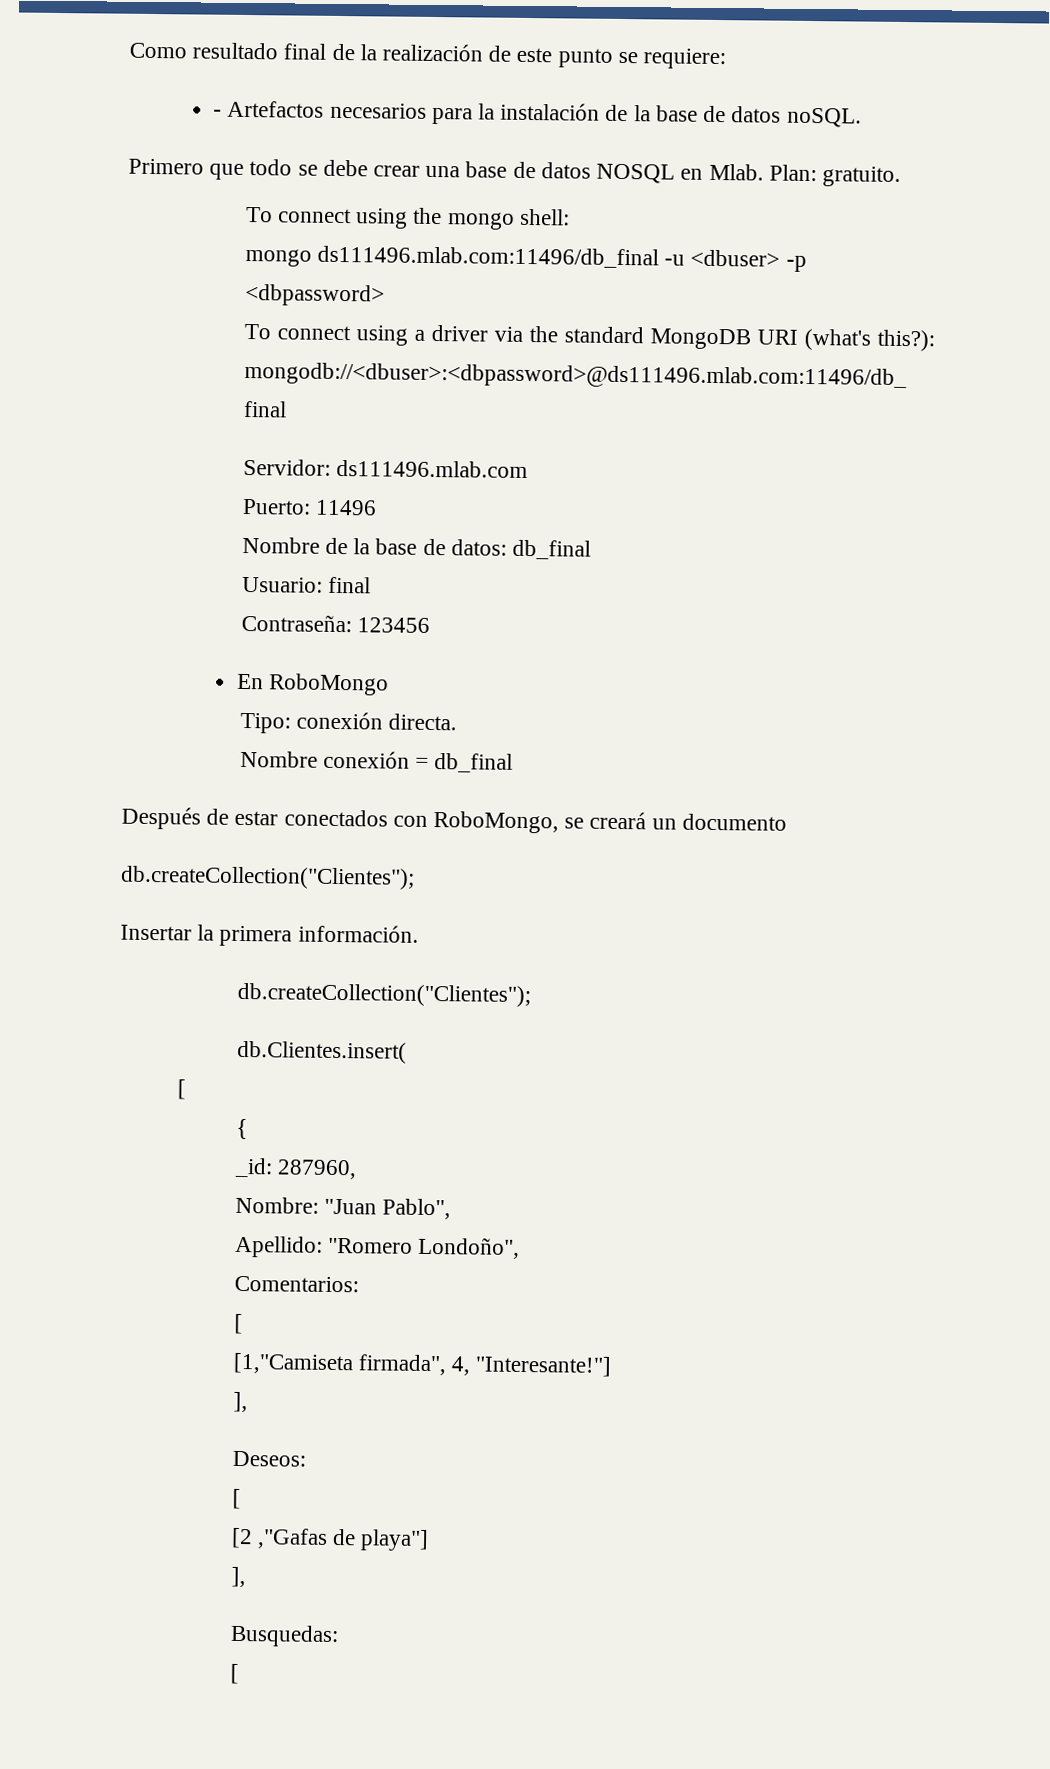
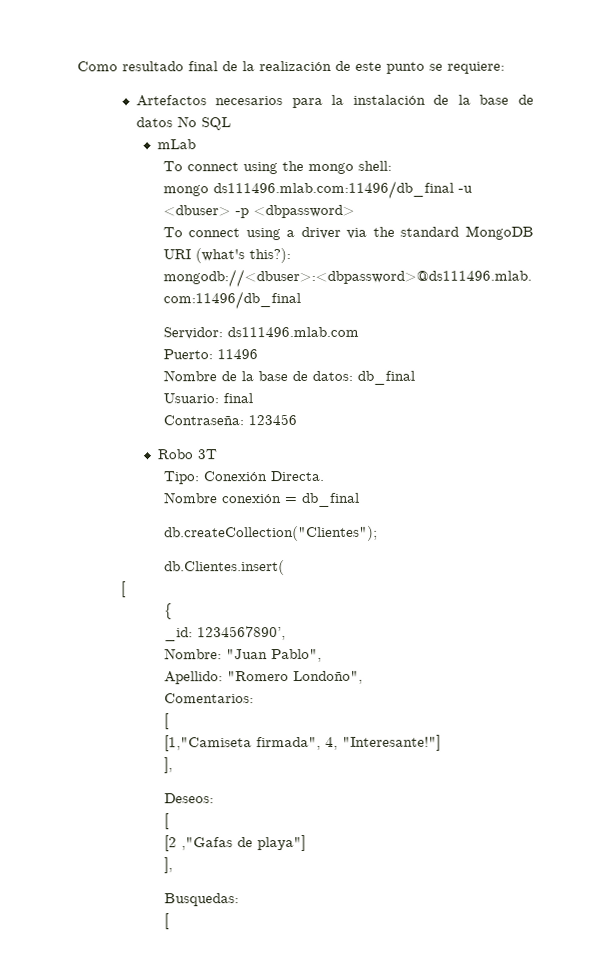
[213,109,223,117] - -> (505, 67) none
[786,107,862,128] [128,158,901,187] noSQL. // Primero que todo se debe crear una base de datos NOSQL en Mlab. Plan: gratuito. -> [176,116,231,131] [157,139,197,150] No SQL // mLab
[236,673,389,696] En RoboMongo -> [157,449,218,460] Robo 3T
[296,711,458,731] conexión directa. -> [202,470,325,482] Conexión Directa.
[121,806,787,834] [120,865,415,890] [120,924,419,947] // Después de estar conectados con RoboMongo, se creará un documento // db.createCollection("Clientes"); // Insertar la primera información. -> (360, 500) none
[277,1159,358,1180] 287960, -> [196,626,286,641] 1234567890’,

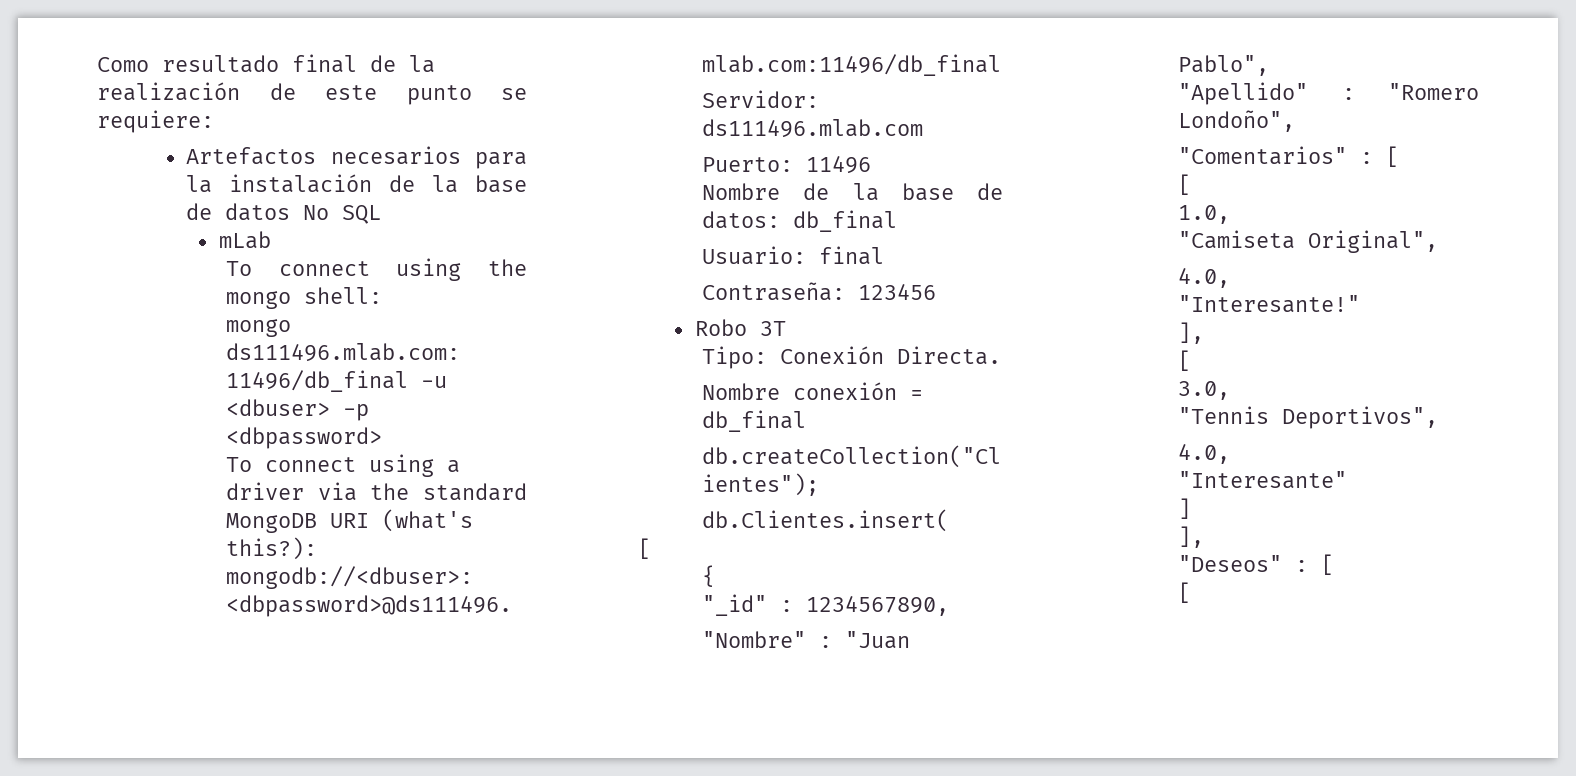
[163,626,286,642] [163,648,222,660] _id: 1234567890’, // Nombre: -> [702,594,949,616] [702,631,832,648] "_id" : 1234567890, // "Nombre" :
[163,671,223,685] Apellido: -> [1178,82,1355,105] "Apellido" :
[163,693,254,704] [163,713,169,730] [163,734,441,752] [163,757,173,774] [163,793,214,804] [163,813,169,830] [163,835,306,852] [163,857,173,874] [163,893,239,907] Comentarios: // [ // [1,"Camiseta firmada", 4, "Interesante!"] // ], // Deseos: // [ // [2 ,"Gafas de playa"] // ], // Busquedas: -> [1178,146,1399,167] [1178,174,1191,195] [1178,205,1230,224] [1178,230,1438,253] [1178,268,1230,288] [1178,295,1360,313] [1178,322,1204,344] [1178,350,1191,371] [1178,381,1230,400] [1178,406,1438,429] [1178,444,1230,464] [1178,471,1347,489] [1178,498,1191,519] [1178,526,1204,548] [1178,554,1334,575] "Comentarios" : [ // [ // 1.0, // "Camiseta Original", // 4.0, // "Interesante!" // ], // [ // 3.0, // "Tennis Deportivos", // 4.0, // "Interesante" // ] // ], // "Deseos" : [

